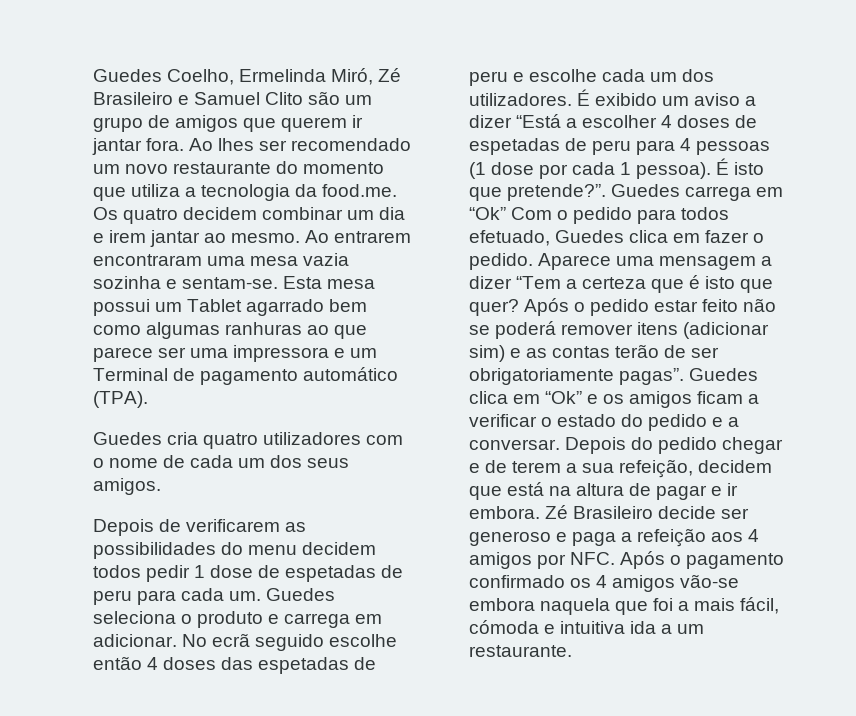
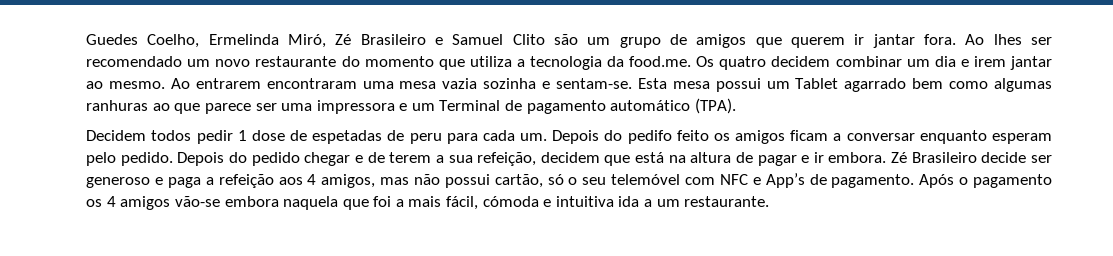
[92,432,404,449] [92,455,350,468] [92,478,161,495] [92,519,306,536] [92,542,376,559] Guedes cria quatro utilizadores com o nome de cada um dos seus amigos. // Depois de verificarem as possibilidades do menu decidem -> [86,130,147,141] Decidem
[266,588,336,601] [92,611,383,628] [92,633,398,651] [92,656,377,674] [468,69,715,86] [468,89,757,106] [468,114,758,128] [468,138,771,155] [468,158,765,179] [468,184,784,201] [468,207,730,224] [468,230,765,246] [468,253,773,270] [468,275,774,293] [468,298,777,316] [468,321,770,339] [468,344,720,362] [468,368,758,385] [468,391,760,408] [468,414,740,431] [468,439,560,450] Guedes seleciona o produto e carrega em adicionar. No ecrã seguido escolhe então 4 doses das espetadas de peru e escolhe cada um dos utilizadores. É exibido um aviso a dizer “Está a escolher 4 doses de espetadas de peru para 4 pessoas (1 dose por cada 1 pessoa). É isto que pretende?”. Guedes carrega em “Ok” Com o pedido para todos efetuado, Guedes clica em fazer o pedido. Aparece uma mensagem a dizer “Tem a certeza que é isto que quer? Após o pedido estar feito não se poderá remover itens (adicionar sim) e as contas terão de ser obrigatoriamente pagas”. Guedes clica em “Ok” e os amigos ficam a verificar o estado do pedido e a conversar. -> [552,130,1052,144] [86,152,173,166] Depois do pedifo feito os amigos ficam a conversar enquanto esperam pelo pedido.
[468,552,615,569] amigos por NFC. -> [321,173,915,188] amigos, mas não possui cartão, só o seu telemóvel com NFC e App’s de pagamento.
[468,575,565,588] confirmado -> (1053, 181) none

